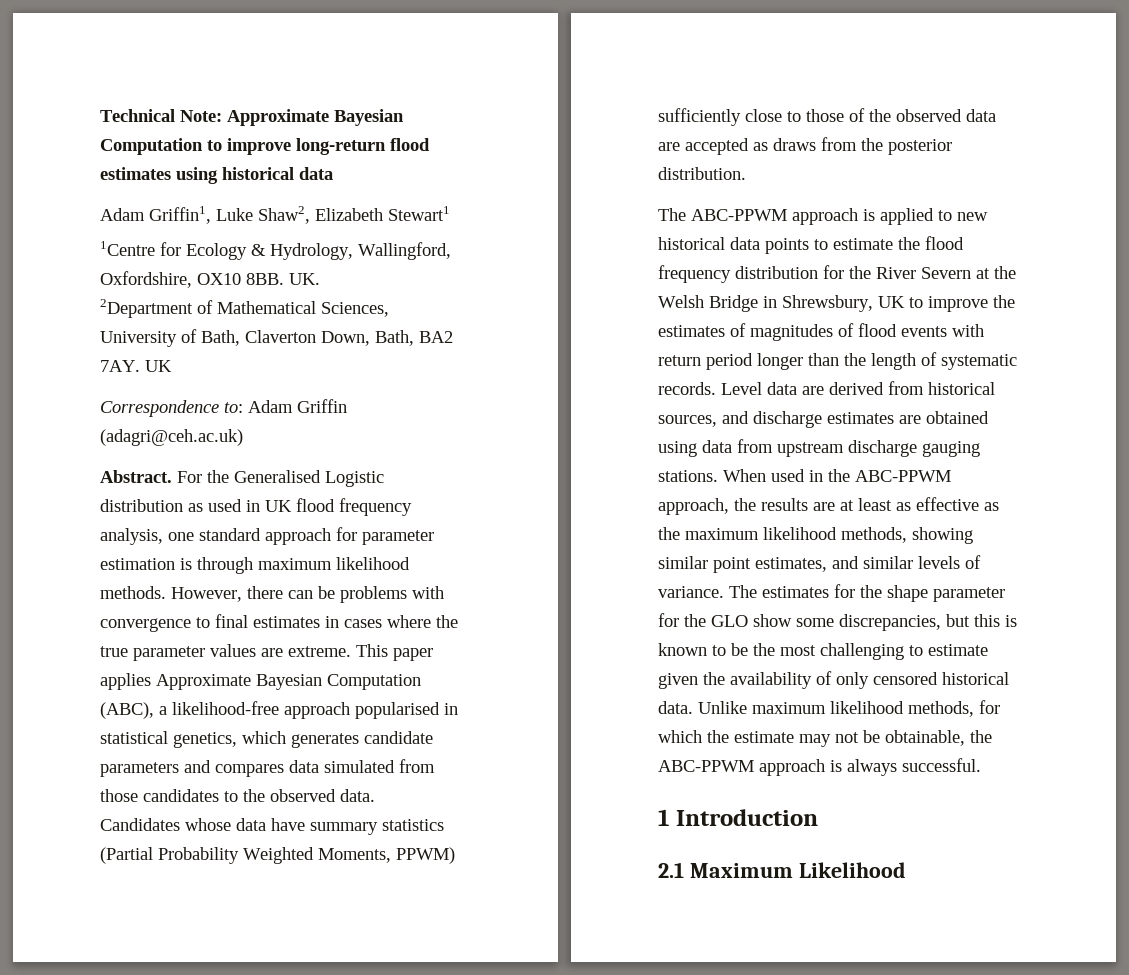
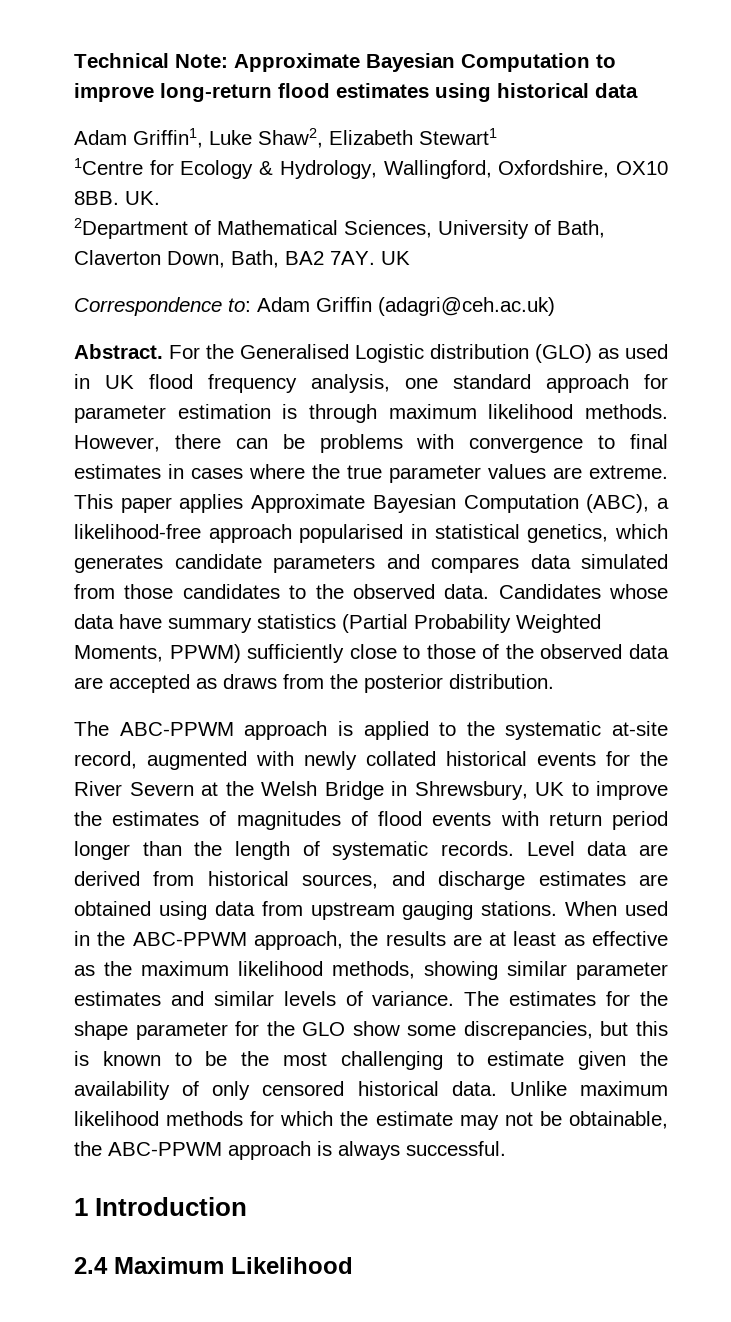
(183, 505) none -> [535,344,592,363] (GLO)
[957,212,988,221] [658,236,964,254] [658,265,818,283] new historical data points to estimate the flood frequency distribution -> [466,721,668,740] [74,751,596,770] the systematic at-site record, augmented with newly collated historical events
[848,440,917,457] discharge -> (395, 911) none
[713,557,827,573] point estimates, -> [576,962,668,980] [74,991,161,1006] parameter estimates
[908,701,974,717] methods, -> [166,1111,244,1126] methods
[658,862,684,878] 2.1 -> [74,1257,108,1274] 2.4

